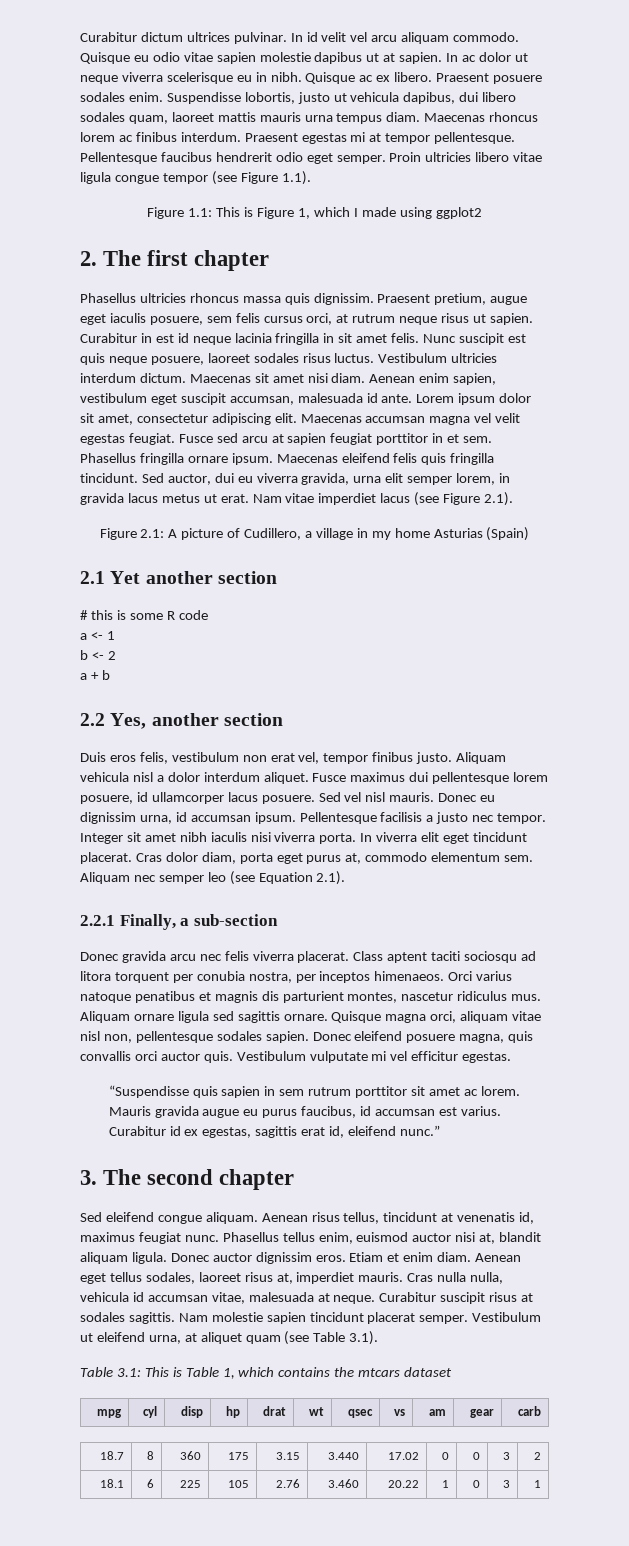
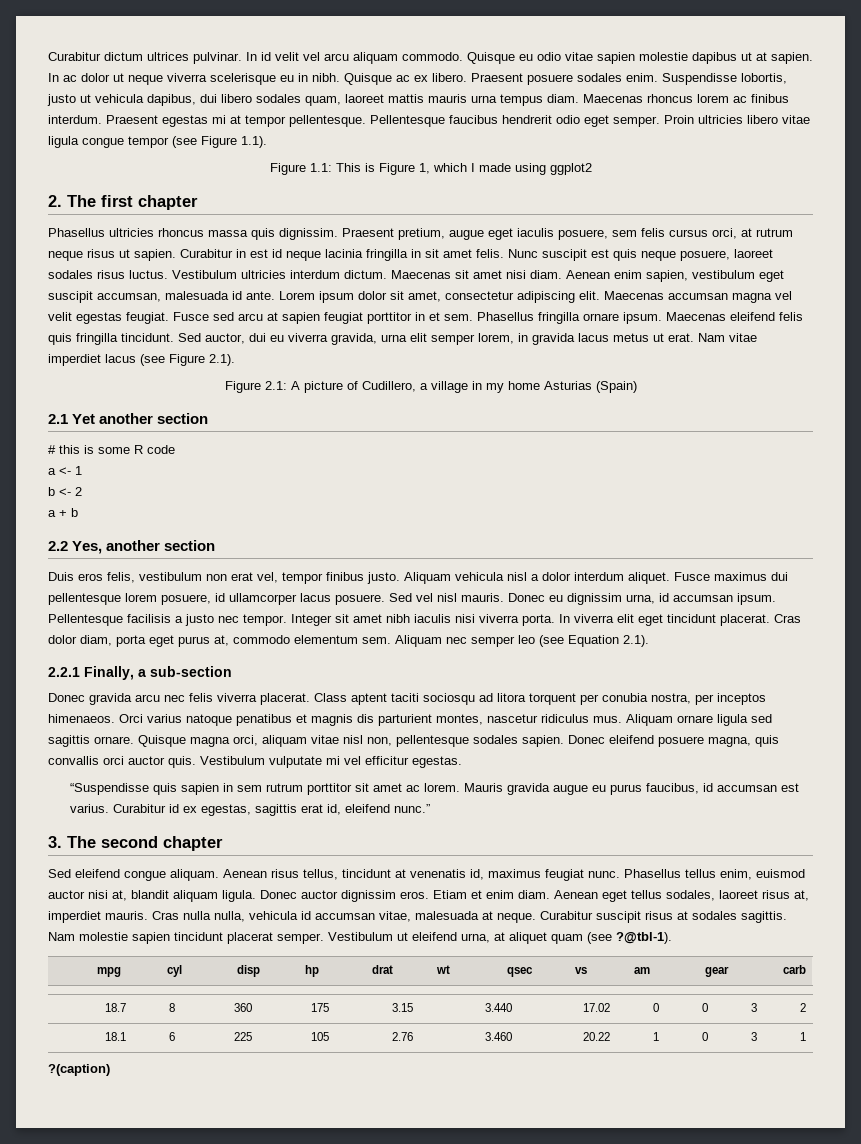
[313,1331,379,1345] [80,1367,453,1379] Table 3.1). // Table 3.1: This is Table 1, which contains the mtcars dataset -> [616,932,672,944] ?@tbl-1).
(541, 1484) none -> [48,1064,110,1076] // ?(caption)

